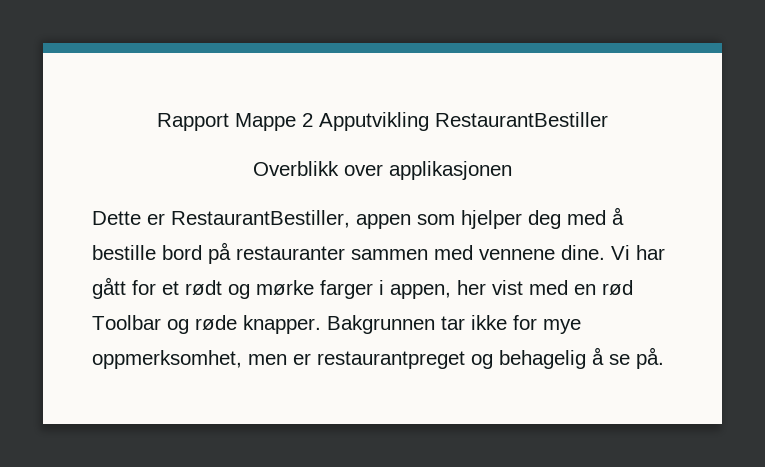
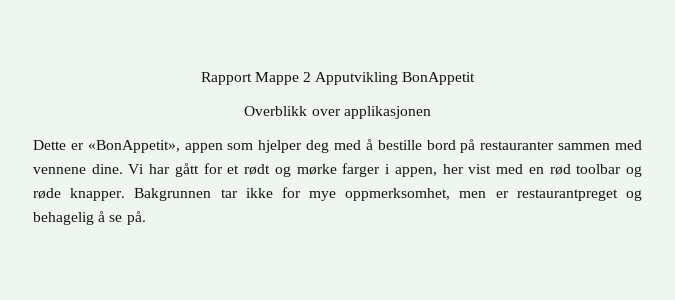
[435,112,608,127] RestaurantBestiller -> [402,72,476,85] BonAppetit
[171,210,350,228] RestaurantBestiller, -> [87,140,180,153] «BonAppetit»,
[92,315,161,330] Toolbar -> [576,164,622,174] toolbar

